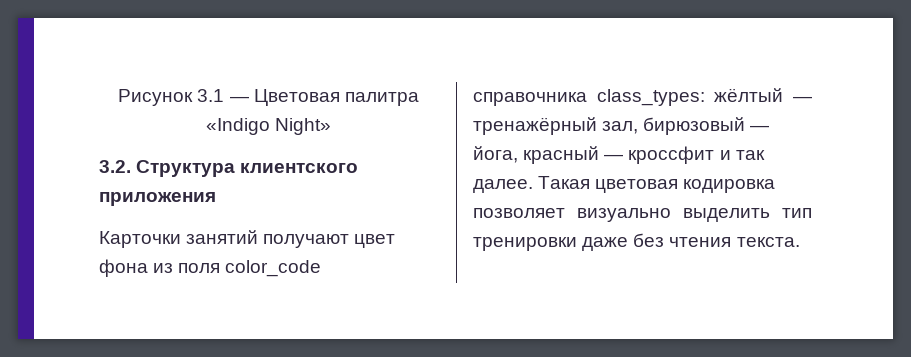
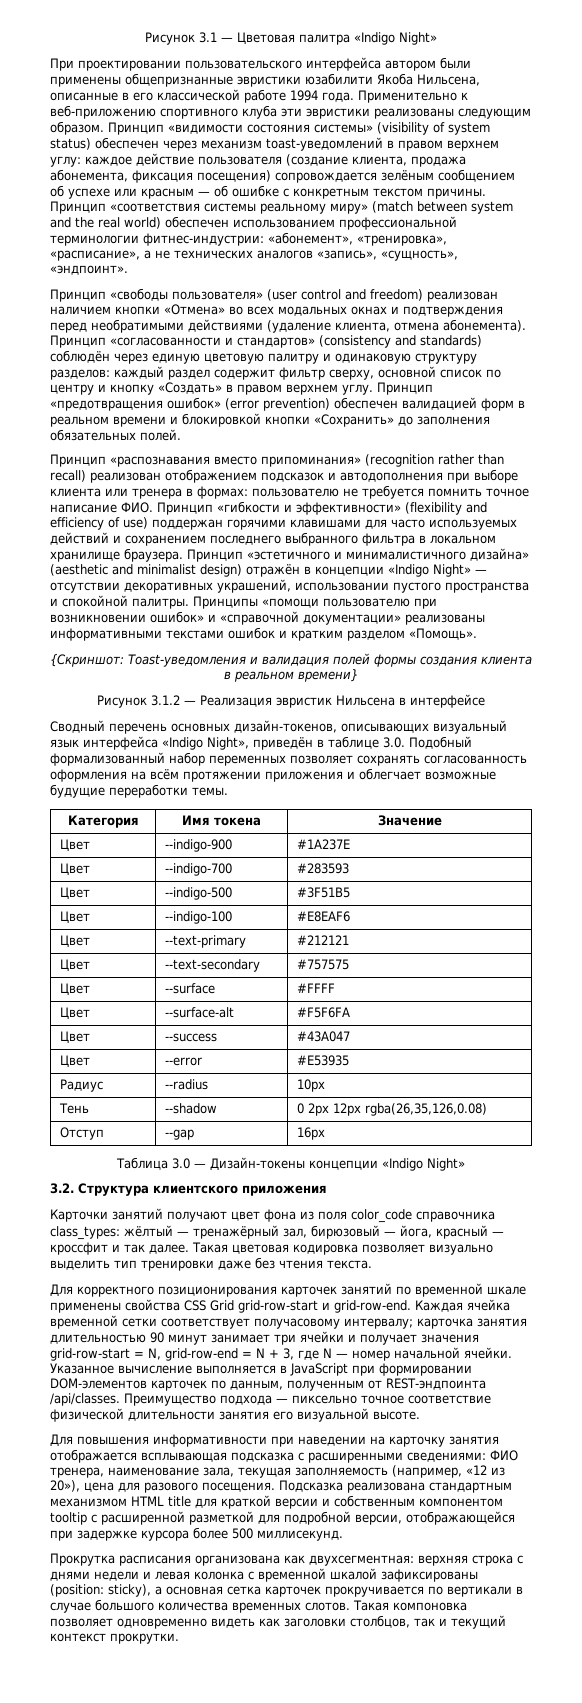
(332, 126) none -> [50,57,471,71] [50,73,480,87] [50,89,468,103] [50,105,531,119] [50,121,490,135] [50,137,499,151] [50,153,466,167] [50,169,515,183] [50,185,486,199] [50,201,513,214] [50,216,457,230] [50,232,447,246] [50,250,458,261] [50,265,128,275] [50,288,498,302] [50,304,503,317] [50,319,526,333] [50,335,482,348] [50,350,477,364] [50,366,501,380] [50,382,433,395] [50,397,525,411] [50,413,490,427] [50,429,181,441] [50,454,504,467] [50,469,518,483] [50,485,529,499] [50,501,487,515] [50,517,517,530] [50,532,496,546] [50,548,529,562] [50,564,487,577] [50,579,529,593] [50,595,437,609] [50,611,485,625] [50,627,477,641] [50,653,532,667] [224,669,358,682] [97,694,485,708] [50,720,507,734] [50,736,472,750] [50,752,527,766] [50,768,496,782] [50,784,228,798] [67,815,139,828] [182,815,261,826] [377,815,442,826] [59,839,90,852] [164,839,232,852] [296,839,350,850] [59,863,90,876] [164,863,232,876] [296,863,349,874] [59,887,90,900] [164,887,232,900] [296,887,350,898] [59,911,90,924] [164,911,232,924] [296,911,350,922] [59,935,90,948] [164,935,246,948] [296,935,349,945] [59,959,90,972] [164,959,260,972] [296,959,349,970] [59,983,90,996] [164,983,215,994] [296,983,335,993] [59,1007,90,1020] [164,1007,234,1018] [296,1007,350,1018] [59,1031,90,1044] [164,1033,217,1042] [296,1031,350,1042] [59,1055,90,1068] [164,1057,202,1066] [296,1055,349,1066] [59,1079,103,1092] [164,1079,208,1090] [296,1079,325,1092] [58,1103,89,1114] [164,1103,217,1114] [296,1103,487,1116] [59,1127,104,1140] [164,1129,194,1140] [296,1127,325,1140] [116,1157,465,1171] // При проектировании пользовательского интерфейса автором были применены общепризнанные эвристики юзабилити Якоба Нильсена, описанные в его классической работе 1994 года. Применительно к веб-приложению спортивного клуба эти эвристики реализованы следующим образом. Принцип «видимости состояния системы» (visibility of system status) обеспечен через механизм toast-уведомлений в правом верхнем углу: каждое действие пользователя (создание клиента, продажа абонемента, фиксация посещения) сопровождается зелёным сообщением об успехе или красным — об ошибке с конкретным текстом причины. Принцип «соответствия системы реальному миру» (match between system and the real world) обеспечен использованием профессиональной терминологии фитнес-индустрии: «абонемент», «тренировка», «расписание», а не технических аналогов «запись», «сущность», «эндпоинт». // Принцип «свободы пользователя» (user control and freedom) реализован наличием кнопки «Отмена» во всех модальных окнах и подтверждения перед необратимыми действиями (удаление клиента, отмена абонемента). Принцип «согласованности и стандартов» (consistency and standards) соблюдён через единую цветовую палитру и одинаковую структуру разделов: каждый раздел содержит фильтр сверху, основной список по центру и кнопку «Создать» в правом верхнем углу. Принцип «предотвращения ошибок» (error prevention) обеспечен валидацией форм в реальном времени и блокировкой кнопки «Сохранить» до заполнения обязательных полей. // Принцип «распознавания вместо припоминания» (recognition rather than recall) реализован отображением подсказок и автодополнения при выборе клиента или тренера в формах: пользователю не требуется помнить точное написание ФИО. Принцип «гибкости и эффективности» (flexibility and efficiency of use) поддержан горячими клавишами для часто используемых действий и сохранением последнего выбранного фильтра в локальном хранилище браузера. Принцип «эстетичного и минималистичного дизайна» (aesthetic and minimalist design) отражён в концепции «Indigo Night» — отсутствии декоративных украшений, использовании пустого пространства и спокойной палитры. Принципы «помощи пользователю при возникновении ошибок» и «справочной документации» реализованы информативными текстами ошибок и кратким разделом «Помощь». // {Скриншот: Toast-уведомления и валидация полей формы создания клиента в реальном времени} // Рисунок 3.1.2 — Реализация эвристик Нильсена в интерфейсе // Сводный перечень основных дизайн-токенов, описывающих визуальный язык интерфейса «Indigo Night», приведён в таблице 3.0. Подобный формализованный набор переменных позволяет сохранять согласованность оформления на всём протяжении приложения и облегчает возможные будущие переработки темы. // Категория | Имя токена | Значение // Цвет | --indigo-900 | #1A237E // Цвет | --indigo-700 | #283593 // Цвет | --indigo-500 | #3F51B5 // Цвет | --indigo-100 | #E8EAF6 // Цвет | --text-primary | #212121 // Цвет | --text-secondary | #757575 // Цвет | --surface | #FFFF // Цвет | --surface-alt | #F5F6FA // Цвет | --success | #43A047 // Цвет | --error | #E53935 // Радиус | --radius | 10px // Тень | --shadow | 0 2px 12px rgba(26,35,126,0.08) // Отступ | --gap | 16px // Таблица 3.0 — Дизайн-токены концепции «Indigo Night»
(800, 242) none -> [50,1283,526,1297] [50,1299,510,1313] [50,1315,527,1329] [50,1331,479,1345] [50,1347,512,1361] [50,1363,472,1376] [50,1378,486,1391] [50,1393,491,1406] [50,1408,420,1422] [50,1434,499,1447] [50,1449,518,1463] [50,1465,505,1478] [50,1480,512,1493] [50,1495,503,1509] [50,1511,515,1525] [50,1527,343,1541] [50,1553,523,1566] [50,1568,478,1582] [50,1584,523,1597] [50,1599,467,1613] [50,1615,506,1629] [50,1633,179,1644] // Для корректного позиционирования карточек занятий по временной шкале применены свойства CSS Grid grid-row-start и grid-row-end. Каждая ячейка временной сетки соответствует получасовому интервалу; карточка занятия длительностью 90 минут занимает три ячейки и получает значения grid-row-start = N, grid-row-end = N + 3, где N — номер начальной ячейки. Указанное вычисление выполняется в JavaScript при формировании DOM-элементов карточек по данным, полученным от REST-эндпоинта /api/classes. Преимущество подхода — пиксельно точное соответствие физической длительности занятия его визуальной высоте. // Для повышения информативности при наведении на карточку занятия отображается всплывающая подсказка с расширенными сведениями: ФИО тренера, наименование зала, текущая заполняемость (например, «12 из 20»), цена для разового посещения. Подсказка реализована стандартным механизмом HTML title для краткой версии и собственным компонентом tooltip с расширенной разметкой для подробной версии, отображающейся при задержке курсора более 500 миллисекунд. // Прокрутка расписания организована как двухсегментная: верхняя строка с днями недели и левая колонка с временной шкалой зафиксированы (position: sticky), а основная сетка карточек прокручивается по вертикали в случае большого количества временных слотов. Такая компоновка позволяет одновременно видеть как заголовки столбцов, так и текущий контекст прокрутки.

